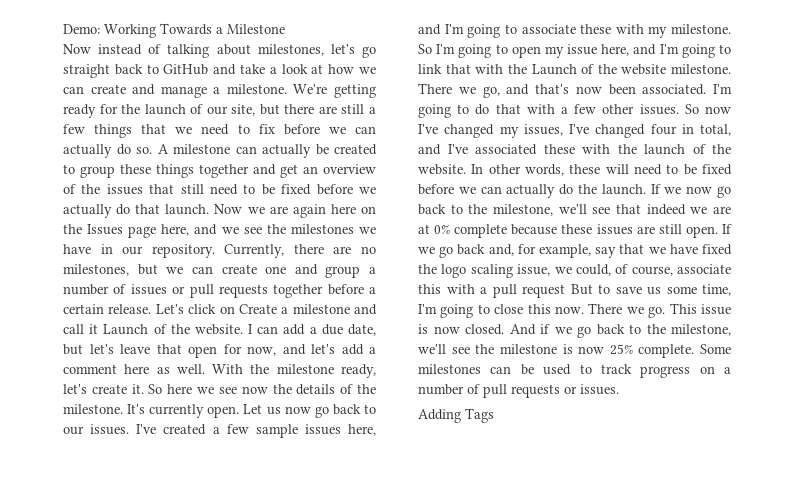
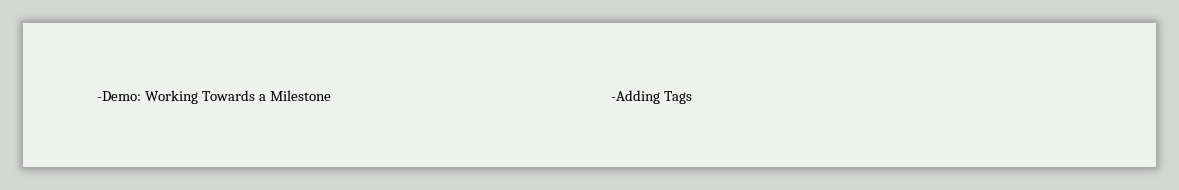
[63,24,100,34] Demo: -> [97,91,141,101] -Demo:
[63,44,376,58] [63,64,377,78] [63,84,376,98] [63,104,376,118] [63,124,376,138] [63,144,377,158] [63,164,376,178] [63,184,376,195] [63,204,376,218] [63,224,376,238] [63,244,376,258] [63,264,376,278] [63,284,376,298] [63,304,377,315] [63,324,376,336] [63,344,376,358] [63,364,376,378] [63,384,376,395] [63,404,376,418] [63,424,376,438] [418,24,731,38] [418,44,731,58] [418,64,731,75] [418,83,732,98] [418,104,731,118] [418,124,731,138] [418,144,731,155] [418,164,732,176] [418,184,731,198] [418,204,731,216] [418,224,732,238] [418,244,732,258] [418,264,731,278] [418,284,731,298] [418,303,731,318] [418,324,731,338] [418,344,731,358] [418,364,731,378] [418,384,619,398] [418,409,461,423] Now instead of talking about milestones, let's go straight back to GitHub and take a look at how we can create and manage a milestone. We're getting ready for the launch of our site, but there are still a few things that we need to fix before we can actually do so. A milestone can actually be created to group these things together and get an overview of the issues that still need to be fixed before we actually do that launch. Now we are again here on the Issues page here, and we see the milestones we have in our repository. Currently, there are no milestones, but we can create one and group a number of issues or pull requests together before a certain release. Let's click on Create a milestone and call it Launch of the website. I can add a due date, but let's leave that open for now, and let's add a comment here as well. With the milestone ready, let's create it. So here we see now the details of the milestone. It's currently open. Let us now go back to our issues. I've created a few sample issues here, and I'm going to associate these with my milestone. So I'm going to open my issue here, and I'm going to link that with the Launch of the website milestone. There we go, and that's now been associated. I'm going to do that with a few other issues. So now I've changed my issues, I've changed four in total, and I've associated these with the launch of the website. In other words, these will need to be fixed before we can actually do the launch. If we now go back to the milestone, we'll see that indeed we are at 0% complete because these issues are still open. If we go back and, for example, say that we have fixed the logo scaling issue, we could, of course, associate this with a pull request But to save us some time, I'm going to close this now. There we go. This issue is now closed. And if we go back to the milestone, we'll see the milestone is now 25% complete. Some milestones can be used to track progress on a number of pull requests or issues. // Adding -> [611,90,660,104] -Adding

